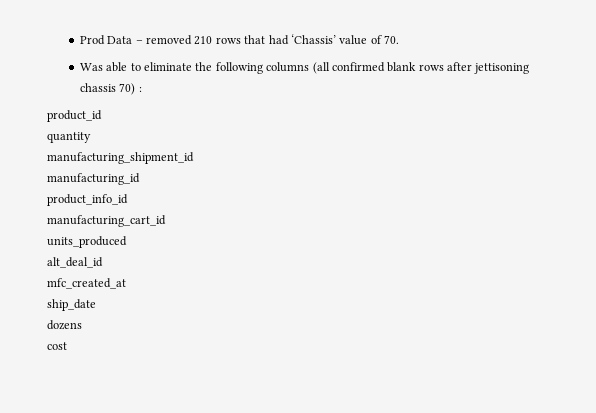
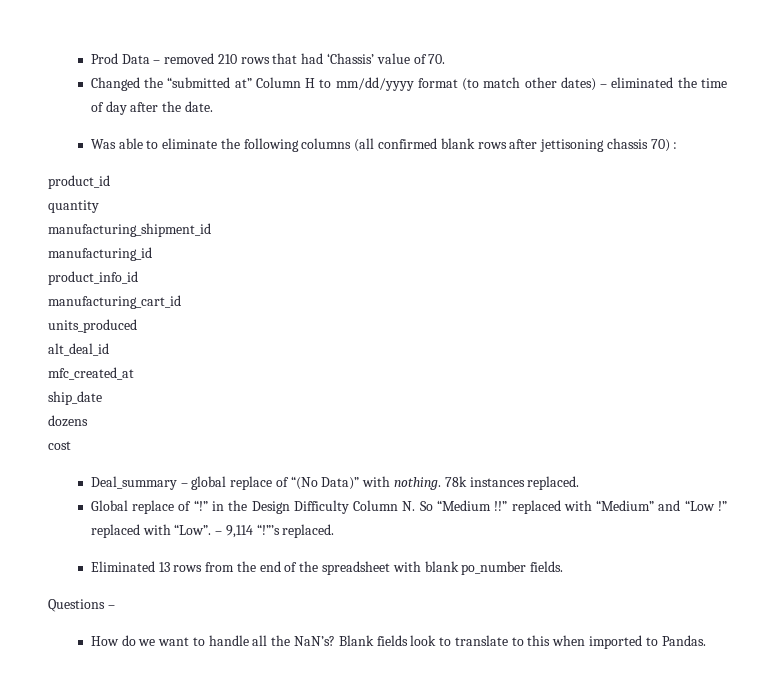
(399, 39) none -> [90,77,727,91] [90,101,213,115] // Changed the “submitted at” Column H to mm/dd/yyyy format (to match other dates) – eliminated the time of day after the date.
(67, 346) none -> [90,476,580,490] [90,500,727,514] [90,524,335,538] [90,561,564,575] [48,599,115,612] [90,635,706,649] // Deal_summary – global replace of “(No Data)” with nothing. 78k instances replaced. // Global replace of “!” in the Design Difficulty Column N. So “Medium !!” replaced with “Medium” and “Low !” replaced with “Low”. – 9,114 “!”’s replaced. // Eliminated 13 rows from the end of the spreadsheet with blank po_number fields. // Questions – // How do we want to handle all the NaN’s? Blank fields look to translate to this when imported to Pandas.

